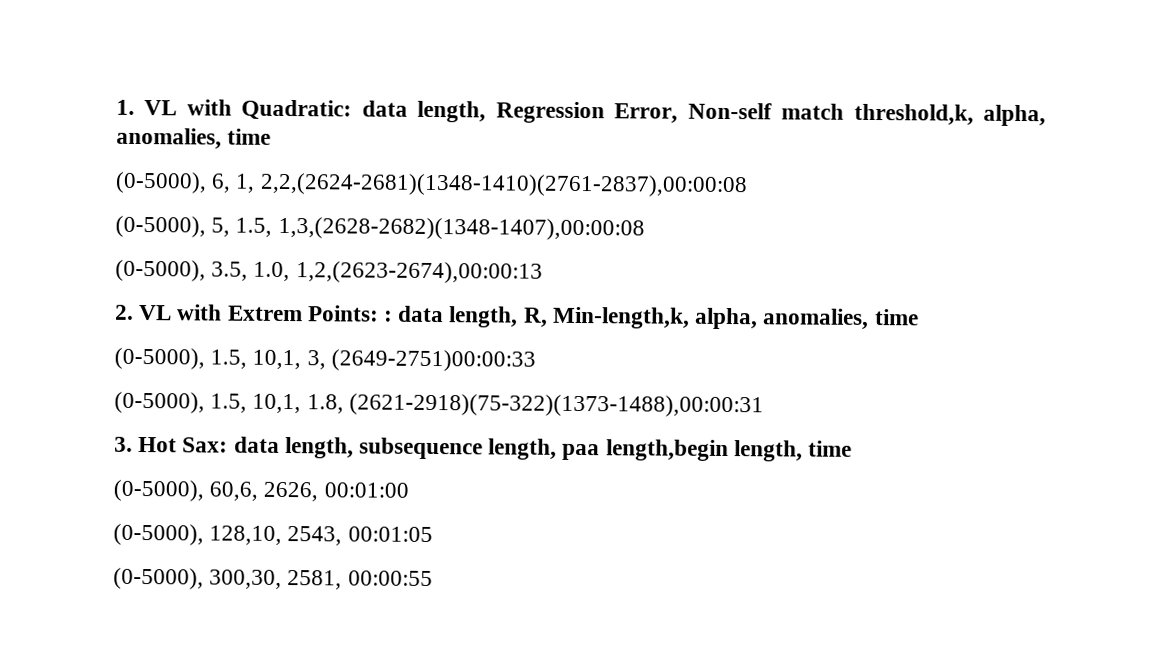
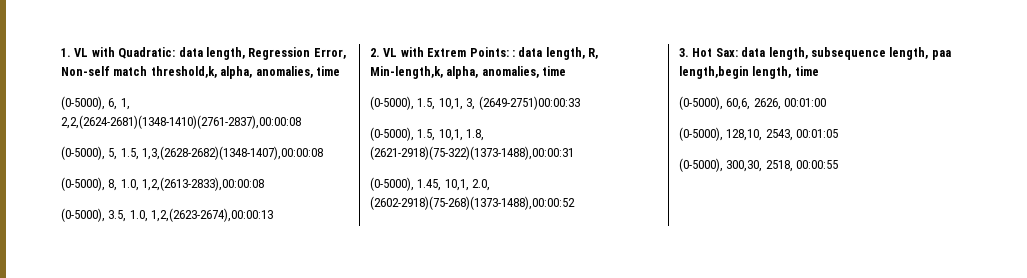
(645, 228) none -> [61,177,265,191] // (0-5000), 8, 1.0, 1,2,(2613-2833),00:00:08
(764, 405) none -> [370,177,491,191] [370,196,575,210] // (0-5000), 1.45, 10,1, 2.0, (2602-2918)(75-268)(1373-1488),00:00:52
[287,570,343,590] 2581, -> [765,160,793,172] 2518,

